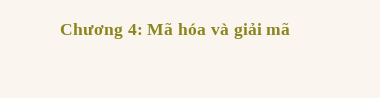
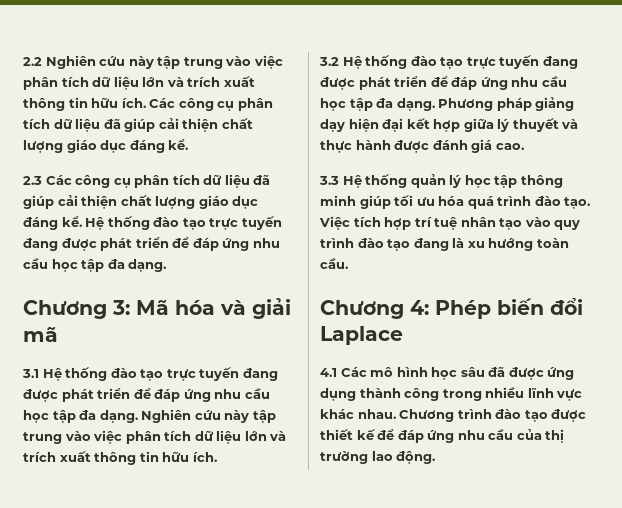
[60,23,143,39] Chương 4: -> [23,55,283,69] [23,76,255,90] [23,97,273,111] [23,118,253,132] [23,139,189,153] [23,174,271,188] [23,195,259,209] [23,216,282,230] [23,237,280,251] [23,258,167,272] [23,300,130,319] 2.2 Nghiên cứu này tập trung vào việc phân tích dữ liệu lớn và trích xuất thông tin hữu ích. Các công cụ phân tích dữ liệu đã giúp cải thiện chất lượng giáo dục đáng kể. // 2.3 Các công cụ phân tích dữ liệu đã giúp cải thiện chất lượng giáo dục đáng kể. Hệ thống đào tạo trực tuyến đang được phát triển để đáp ứng nhu cầu học tập đa dạng. // Chương 3:
(291, 29) none -> [22,367,278,381] [23,388,270,402] [23,409,276,423] [23,430,287,444] [23,451,217,465] [319,55,578,69] [320,76,567,90] [320,97,575,111] [320,118,579,132] [320,139,524,153] [319,174,563,188] [320,195,591,209] [319,216,581,230] [320,238,569,251] [320,258,348,269] [320,297,583,319] [320,326,403,345] [320,366,575,380] [320,387,583,401] [320,409,587,422] [320,429,565,443] [320,451,436,464] // 3.1 Hệ thống đào tạo trực tuyến đang được phát triển để đáp ứng nhu cầu học tập đa dạng. Nghiên cứu này tập trung vào việc phân tích dữ liệu lớn và trích xuất thông tin hữu ích. // 3.2 Hệ thống đào tạo trực tuyến đang được phát triển để đáp ứng nhu cầu học tập đa dạng. Phương pháp giảng dạy hiện đại kết hợp giữa lý thuyết và thực hành được đánh giá cao. // 3.3 Hệ thống quản lý học tập thông minh giúp tối ưu hóa quá trình đào tạo. Việc tích hợp trí tuệ nhân tạo vào quy trình đào tạo đang là xu hướng toàn cầu. // Chương 4: Phép biến đổi Laplace // 4.1 Các mô hình học sâu đã được ứng dụng thành công trong nhiều lĩnh vực khác nhau. Chương trình đào tạo được thiết kế để đáp ứng nhu cầu của thị trường lao động.

